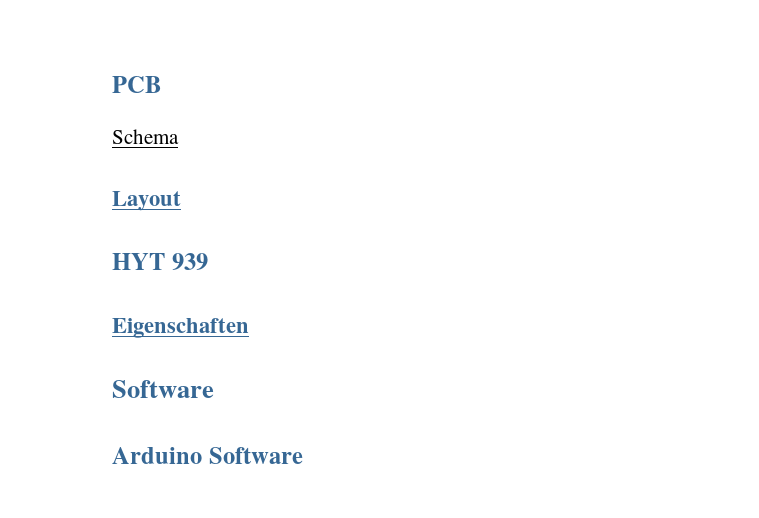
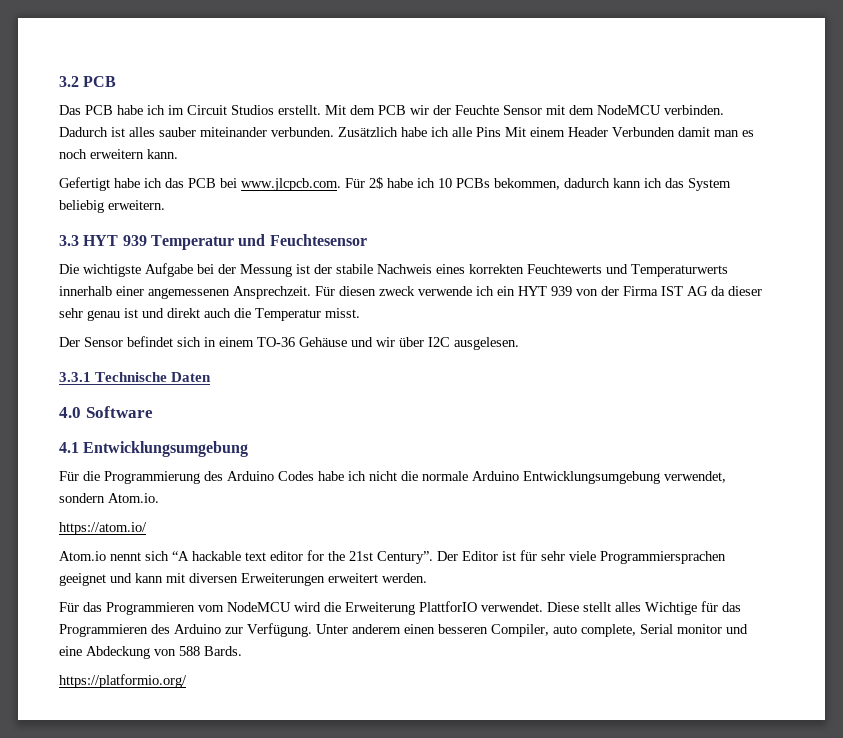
(112, 84) none -> [59,76,79,87] 3.2
[112,129,179,144] [112,191,181,211] [112,253,208,270] [112,318,249,338] [112,380,214,398] [112,447,303,464] Schema // Layout // HYT 939 // Eigenschaften // Software // Arduino Software -> [59,105,724,115] [59,127,754,137] [59,149,178,159] [59,177,731,191] [59,200,165,213] [59,234,367,250] [59,263,728,277] [59,286,762,299] [59,308,360,321] [59,336,519,350] [59,372,212,382] [59,406,153,418] [59,441,249,457] [59,471,726,484] [59,493,159,503] [59,522,147,535] [59,550,726,564] [59,573,427,586] [59,601,741,615] [59,623,748,637] [59,646,242,659] [59,674,187,688] Das PCB habe ich im Circuit Studios erstellt. Mit dem PCB wir der Feuchte Sensor mit dem NodeMCU verbinden. Dadurch ist alles sauber miteinander verbunden. Zusätzlich habe ich alle Pins Mit einem Header Verbunden damit man es noch erweitern kann. // Gefertigt habe ich das PCB bei www.jlcpcb.com. Für 2$ habe ich 10 PCBs bekommen, dadurch kann ich das System beliebig erweitern. // 3.3 HYT 939 Temperatur und Feuchtesensor // Die wichtigste Aufgabe bei der Messung ist der stabile Nachweis eines korrekten Feuchtewerts und Temperaturwerts innerhalb einer angemessenen Ansprechzeit. Für diesen zweck verwende ich ein HYT 939 von der Firma IST AG da dieser sehr genau ist und direkt auch die Temperatur misst. // Der Sensor befindet sich in einem TO-36 Gehäuse und wir über I2C ausgelesen. // 3.3.1 Technische Daten // 4.0 Software // 4.1 Entwicklungsumgebung // Für die Programmierung des Arduino Codes habe ich nicht die normale Arduino Entwicklungsumgebung verwendet, sondern Atom.io. // https://atom.io/ // Atom.io nennt sich “A hackable text editor for the 21st Century”. Der Editor ist für sehr viele Programmiersprachen geeignet und kann mit diversen Erweiterungen erweitert werden. // Für das Programmieren vom NodeMCU wird die Erweiterung PlattforIO verwendet. Diese stellt alles Wichtige für das Programmieren des Arduino zur Verfügung. Unter anderem einen besseren Compiler, auto complete, Serial monitor und eine Abdeckung von 588 Bards. // https://platformio.org/

